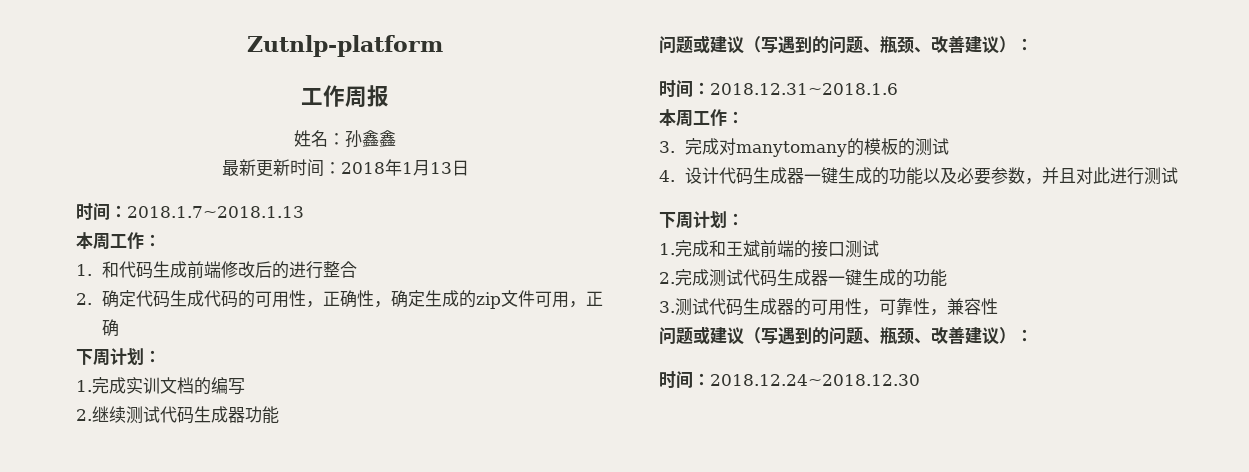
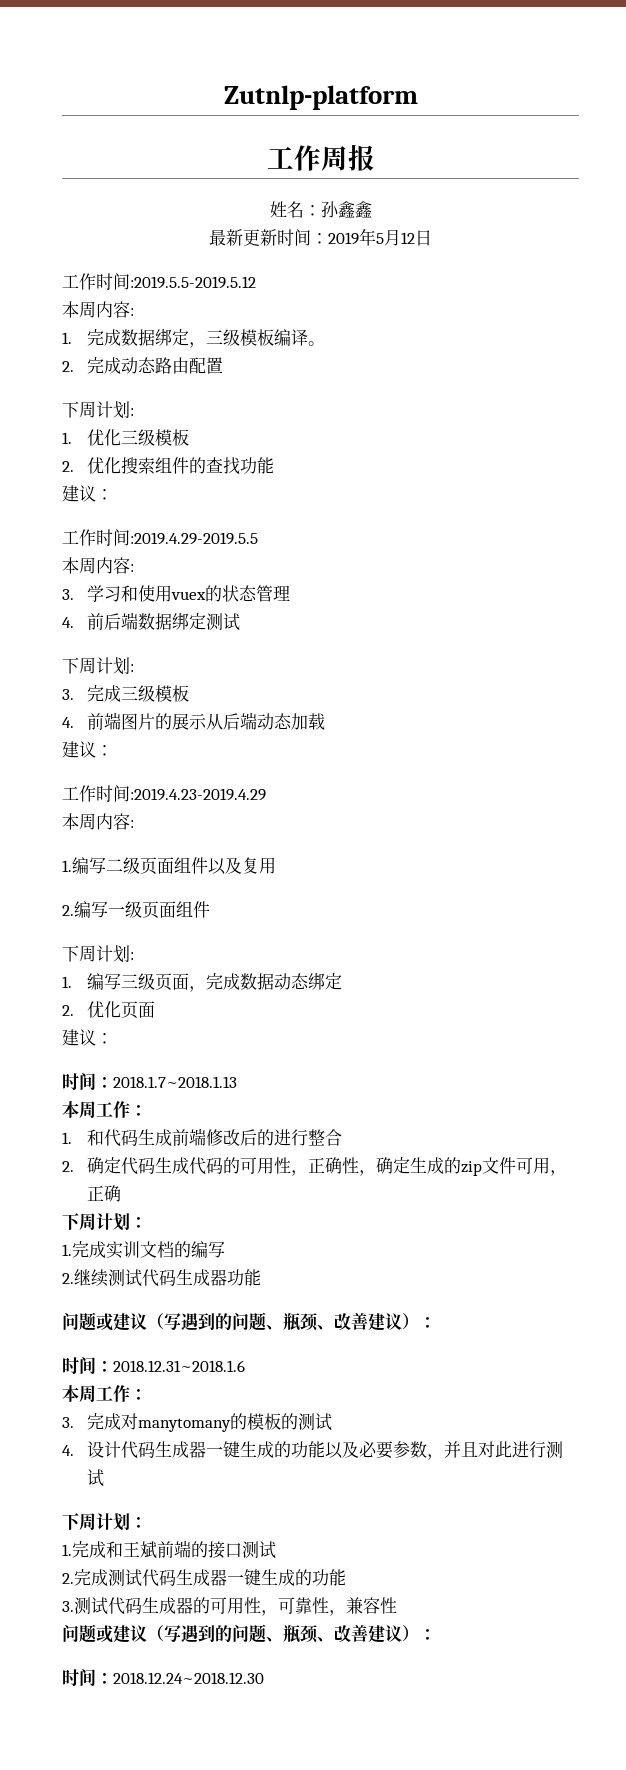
[340,159,469,176] 2018年1月13日 -> [328,228,432,246] [62,273,256,290] [62,301,134,318] [62,328,325,348] [62,357,223,374] [62,401,134,419] [62,429,189,446] [62,457,274,475] [62,485,113,502] [62,529,258,546] [62,557,134,574] [62,585,290,602] [62,612,240,631] [62,657,134,675] [62,685,189,702] [62,712,325,730] [62,741,113,758] [62,785,266,802] [62,813,134,830] [62,857,276,875] [62,901,210,919] [62,945,134,963] [62,972,342,992] [62,1001,155,1019] [62,1029,113,1046] 2019年5月12日 // 工作时间:2019.5.5-2019.5.12 // 本周内容: // 1.完成数据绑定，三级模板编译。 // 2.完成动态路由配置 // 下周计划: // 1.优化三级模板 // 2.优化搜索组件的查找功能 // 建议： // 工作时间:2019.4.29-2019.5.5 // 本周内容: // 3.学习和使用vuex的状态管理 // 4.前后端数据绑定测试 // 下周计划: // 3.完成三级模板 // 4.前端图片的展示从后端动态加载 // 建议： // 工作时间:2019.4.23-2019.4.29 // 本周内容: // 1.编写二级页面组件以及复用 // 2.编写一级页面组件 // 下周计划: // 1.编写三级页面，完成数据动态绑定 // 2.优化页面 // 建议：

